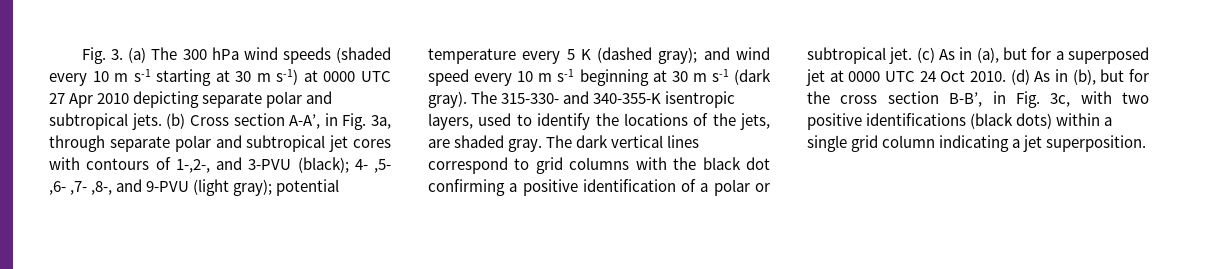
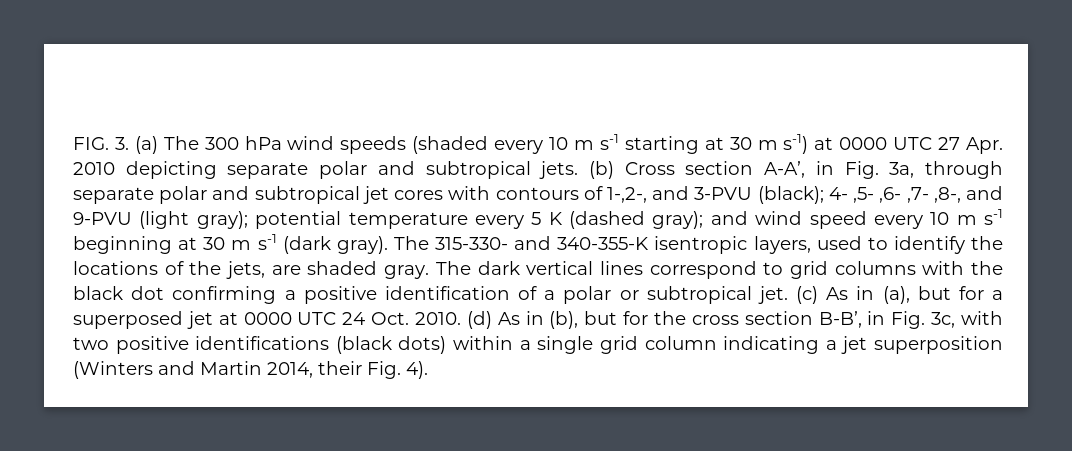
[82,47,107,64] Fig. -> [73,137,109,150] FIG.
[69,93,94,108] Apr -> [965,137,1003,154] Apr.
[940,70,966,82] Oct -> [371,312,410,325] Oct.
[1046,135,1147,152] superposition. -> [874,336,1004,354] [73,361,428,379] superposition (Winters and Martin 2014, their Fig. 4).

